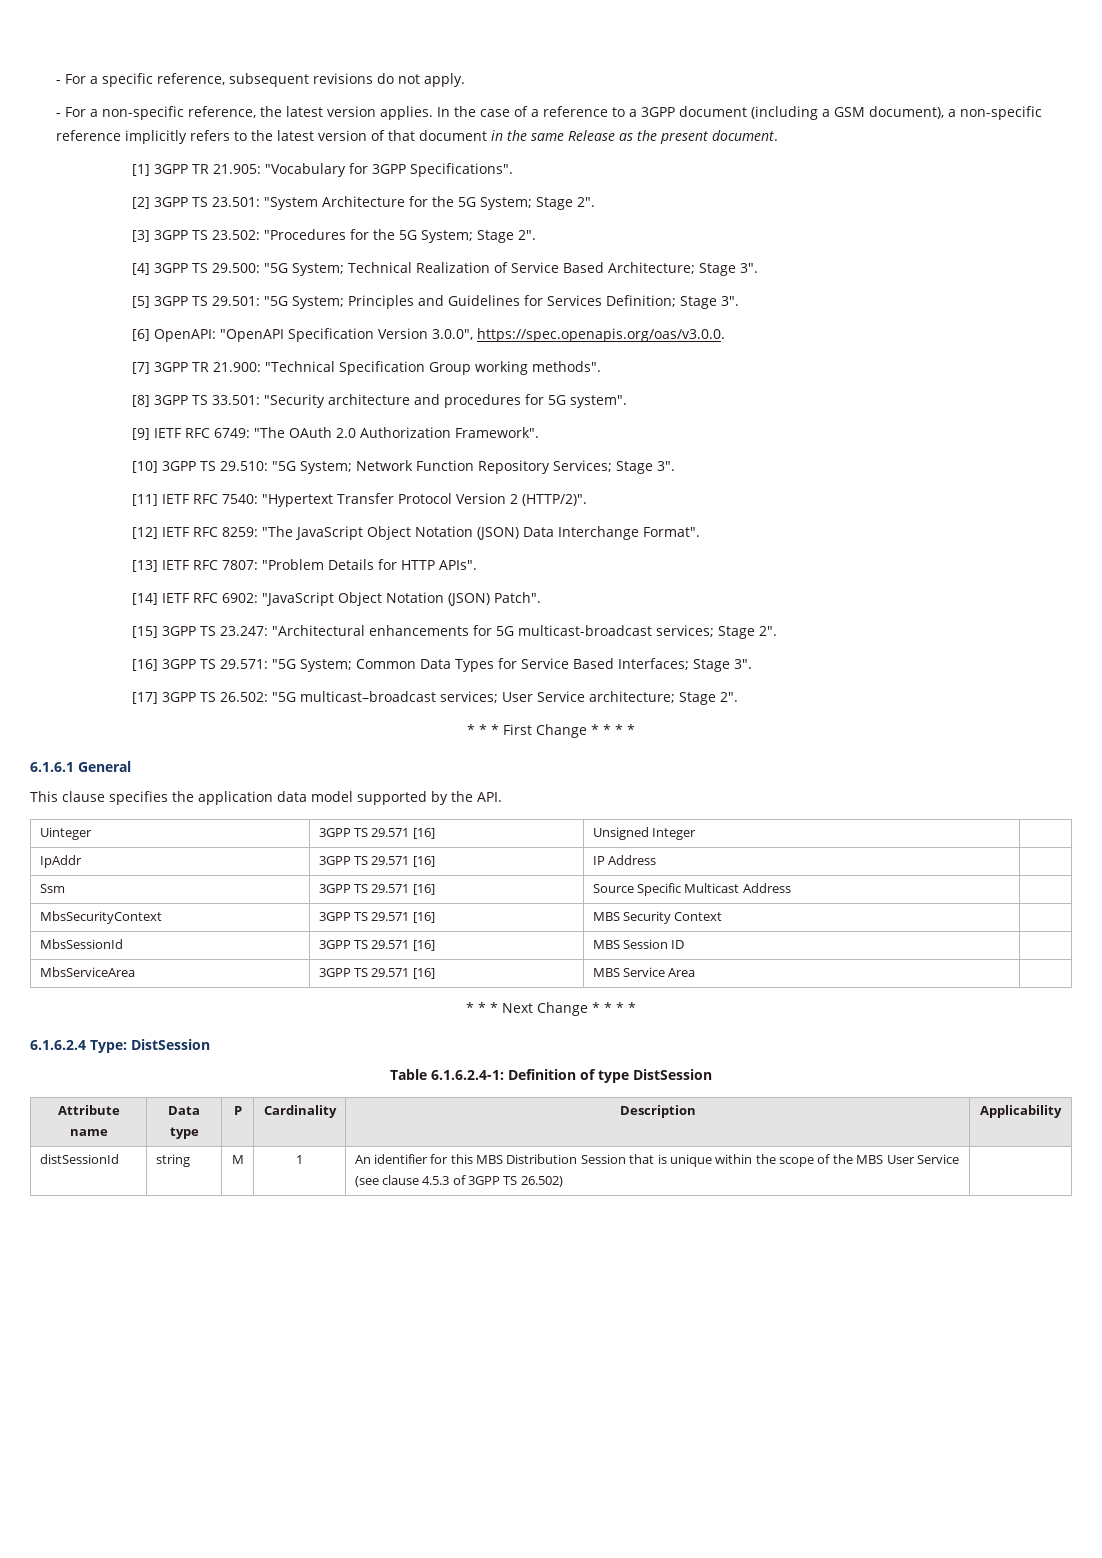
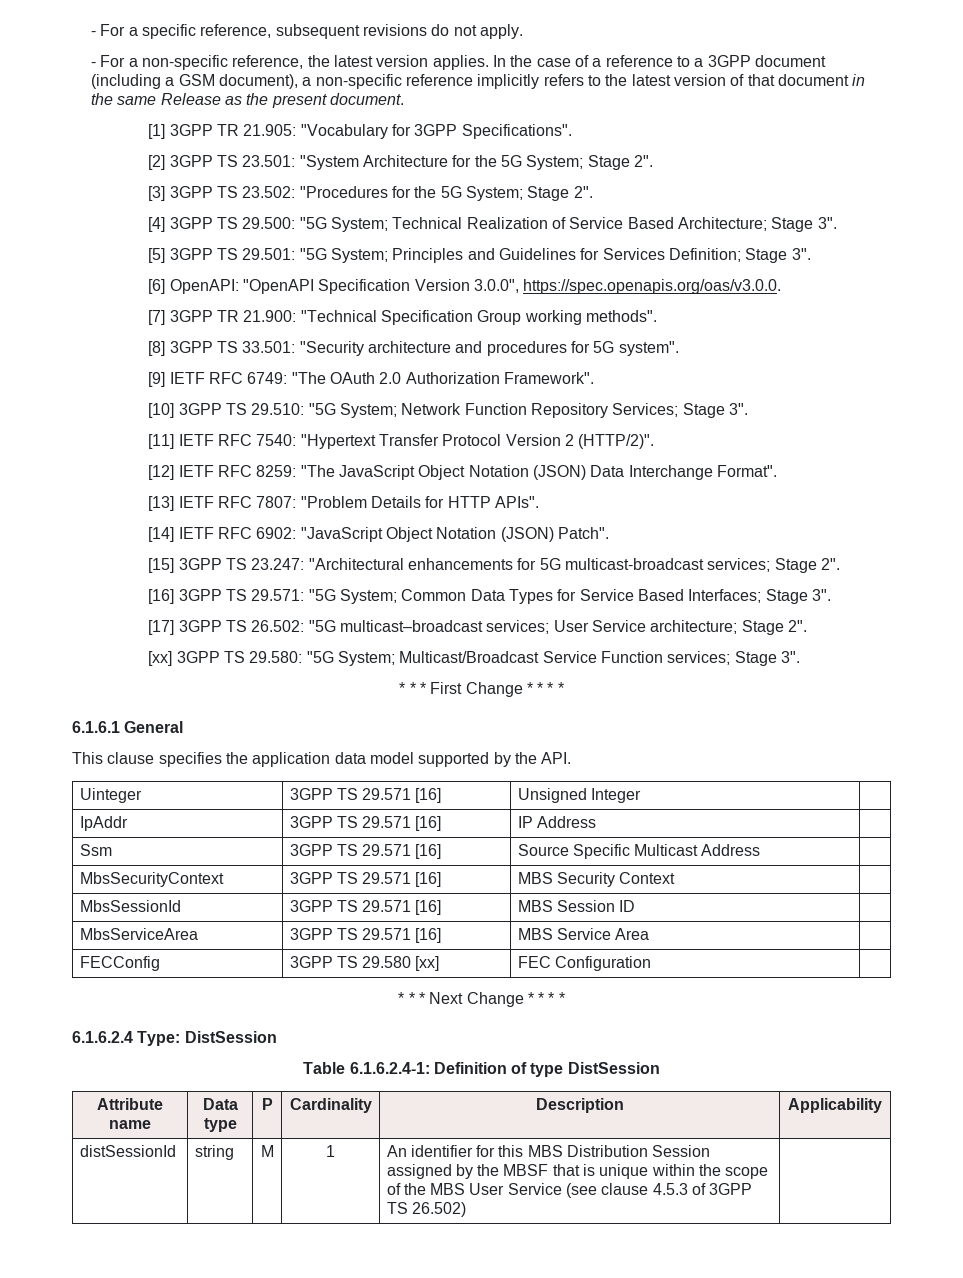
(738, 697) none -> [148,651,800,666] // [xx] 3GPP TS 29.580: "5G System; Multicast/Broadcast Service Function services; Stage 3".
(696, 972) none -> [79,956,160,971] [289,956,440,971] [517,956,651,971] // FECConfig | 3GPP TS 29.580 [xx] | FEC Configuration |
(626, 1159) none -> [386,1164,549,1179] assigned by the MBSF

